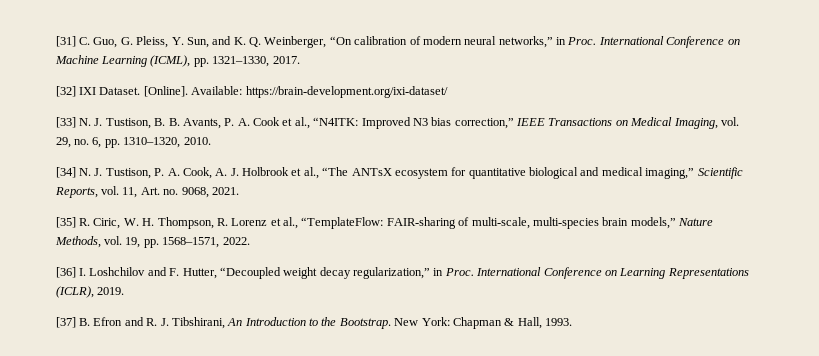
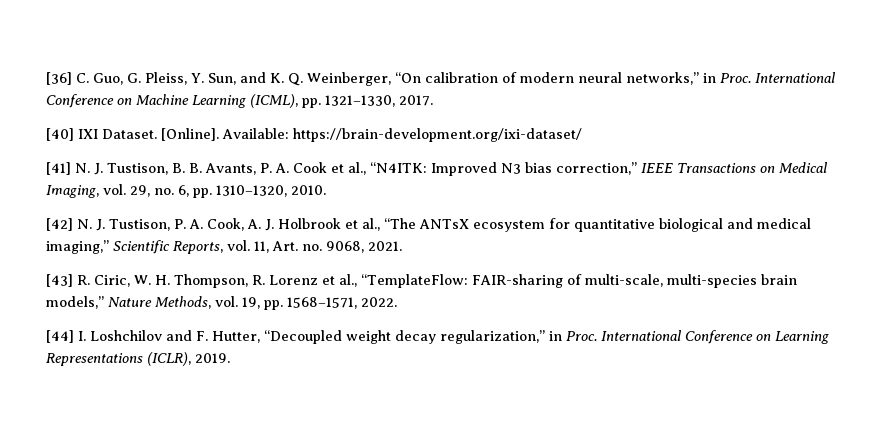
[55,36,76,47] [31] -> [46,72,73,85] [36]
[55,86,76,97] [32] -> [46,128,75,141] [40]
[55,117,76,128] [33] -> [46,162,72,175] [41]
[55,167,76,178] [34] -> [46,218,74,231] [42]
[55,217,76,228] [35] -> [46,274,74,287] [43]
[55,267,76,278] [36] -> [46,330,75,343] [44]
[55,317,573,329] // [37] B. Efron and R. J. Tibshirani, An Introduction to the Bootstrap. New York: Chapman & Hall, 1993. -> (231, 358) none

